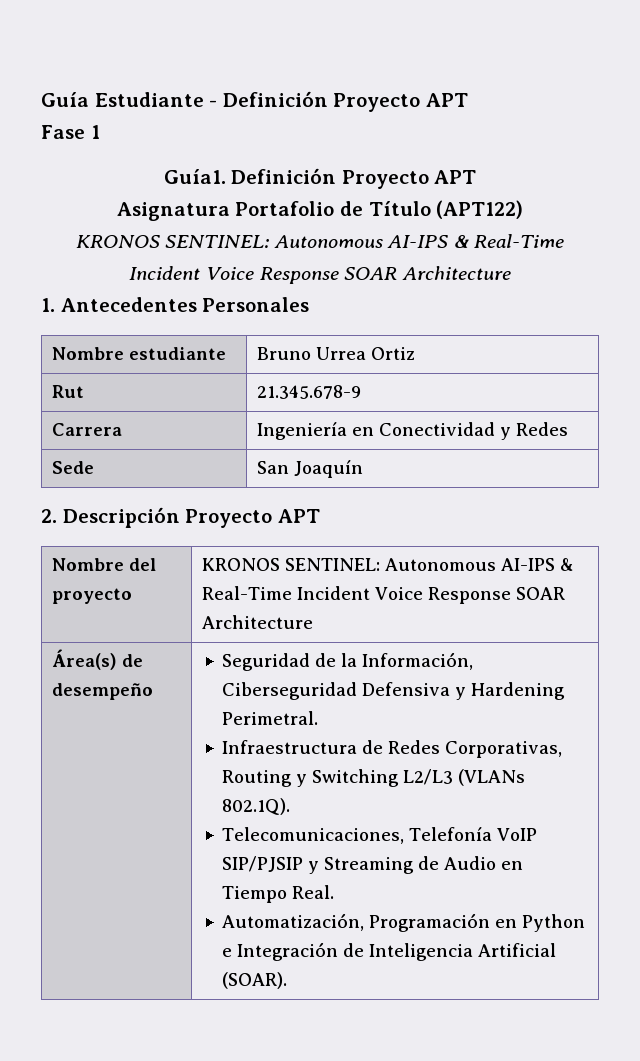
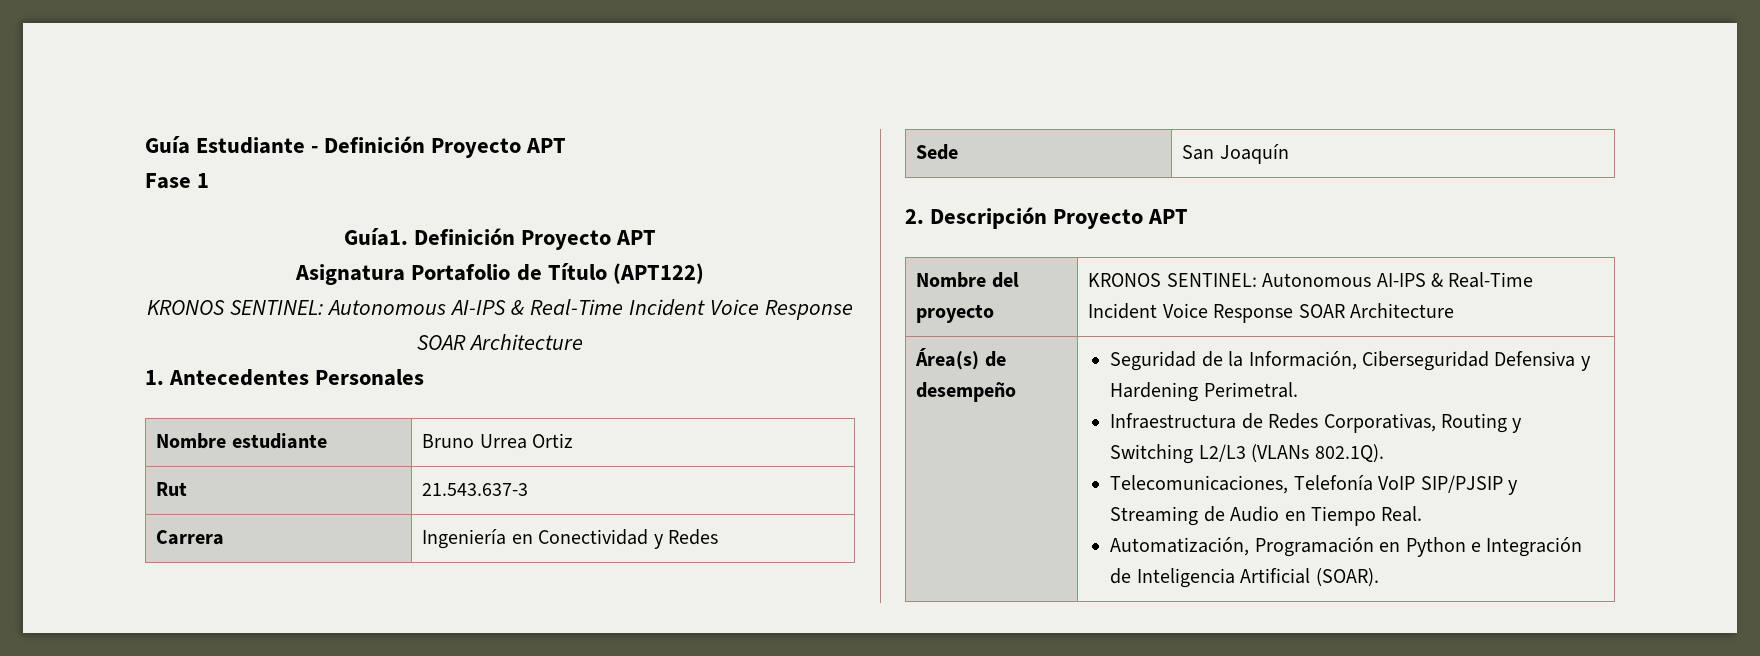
[256,385,361,399] 21.345.678-9 -> [422,483,529,496] 21.543.637-3

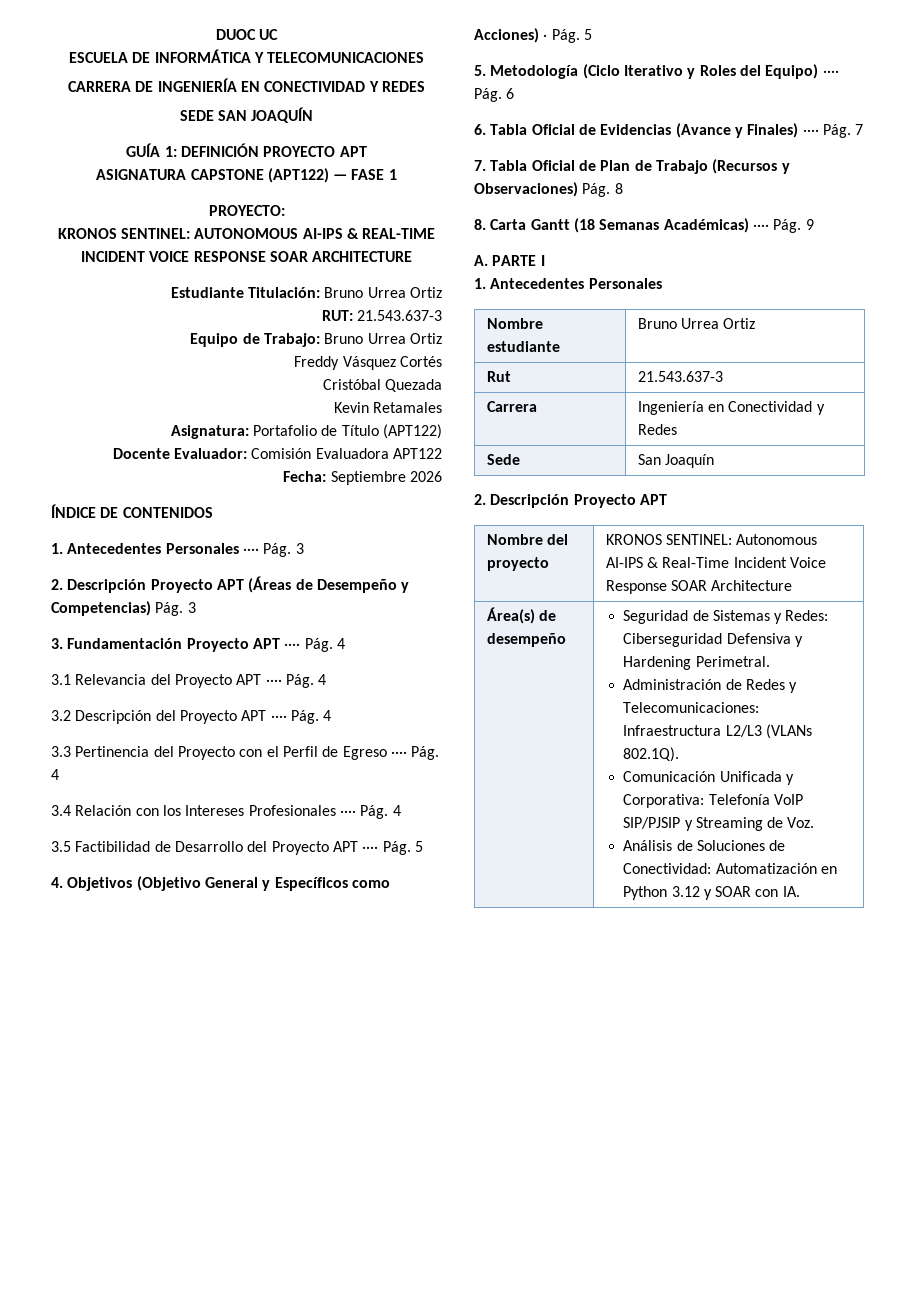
[145,136,567,158] [145,173,210,189] [343,228,657,250] [295,263,704,285] [146,299,854,320] [416,334,584,350] Guía Estudiante - Definición Proyecto APT // Fase 1 // Guía1. Definición Proyecto APT // Asignatura Portafolio de Título (APT122) // KRONOS SENTINEL: Autonomous AI-IPS & Real-Time Incident Voice Response SOAR Architecture -> [215,29,279,40] [68,49,425,63] [68,78,425,92] [179,107,314,123] [126,143,367,157] [96,168,397,183] [208,205,285,216] [57,228,436,239] [80,251,413,262] [170,287,442,298] [321,310,442,321] [190,333,442,347] [294,356,442,370] [322,379,442,392] [333,402,442,413] [170,424,442,439] [112,448,442,459] [283,471,442,485] [51,504,213,518] [51,543,304,557] [51,576,410,593] [51,601,196,616] [51,638,345,652] [51,674,327,688] [51,710,332,724] [51,746,440,760] [51,769,59,780] [51,805,401,819] [51,841,423,855] [51,876,390,891] [474,28,592,43] [474,64,839,79] [474,88,515,102] [474,123,864,138] [474,159,790,174] [474,182,623,197] [474,218,814,233] [474,255,545,266] DUOC UC // ESCUELA DE INFORMÁTICA Y TELECOMUNICACIONES // CARRERA DE INGENIERÍA EN CONECTIVIDAD Y REDES // SEDE SAN JOAQUÍN // GUÍA 1: DEFINICIÓN PROYECTO APT // ASIGNATURA CAPSTONE (APT122) — FASE 1 // PROYECTO: // KRONOS SENTINEL: AUTONOMOUS AI-IPS & REAL-TIME INCIDENT VOICE RESPONSE SOAR ARCHITECTURE // Estudiante Titulación: Bruno Urrea Ortiz // RUT: 21.543.637-3 // Equipo de Trabajo: Bruno Urrea Ortiz // Freddy Vásquez Cortés // Cristóbal Quezada // Kevin Retamales // Asignatura: Portafolio de Título (APT122) // Docente Evaluador: Comisión Evaluadora APT122 // Fecha: Septiembre 2026 // ÍNDICE DE CONTENIDOS // 1. Antecedentes Personales ···· Pág. 3 // 2. Descripción Proyecto APT (Áreas de Desempeño y Competencias) Pág. 3 // 3. Fundamentación Proyecto APT ···· Pág. 4 // 3.1 Relevancia del Proyecto APT ···· Pág. 4 // 3.2 Descripción del Proyecto APT ···· Pág. 4 // 3.3 Pertinencia del Proyecto con el Perfil de Egreso ···· Pág. 4 // 3.4 Relación con los Intereses Profesionales ···· Pág. 4 // 3.5 Factibilidad de Desarrollo del Proyecto APT ···· Pág. 5 // 4. Objetivos (Objetivo General y Específicos como Acciones) · Pág. 5 // 5. Metodología (Ciclo Iterativo y Roles del Equipo) ···· Pág. 6 // 6. Tabla Oficial de Evidencias (Avance y Finales) ···· Pág. 7 // 7. Tabla Oficial de Plan de Trabajo (Recursos y Observaciones) Pág. 8 // 8. Carta Gantt (18 Semanas Académicas) ···· Pág. 9 // A. PARTE I
[1228,351,1357,370] la Información, -> [712,610,829,624] Sistemas y Redes:
[1110,413,1237,429] Infraestructura -> [623,679,722,690] Administración
[1323,413,1523,433] [1110,444,1194,464] Corporativas, Routing y Switching -> [789,682,798,693] [623,702,760,713] [623,725,722,736] y Telecomunicaciones: Infraestructura
[1110,475,1289,494] Telecomunicaciones, -> [623,771,794,785] [623,794,705,808] Comunicación Unificada y Corporativa:
[1230,506,1423,526] [1110,537,1583,557] [1110,568,1379,588] Audio en Tiempo Real. // Automatización, Programación en Python e Integración de Inteligencia Artificial (SOAR). -> [787,817,815,828] [623,840,786,851] [623,863,837,874] [623,886,800,900] Voz. // Análisis de Soluciones de Conectividad: Automatización en Python 3.12 y SOAR con IA.

